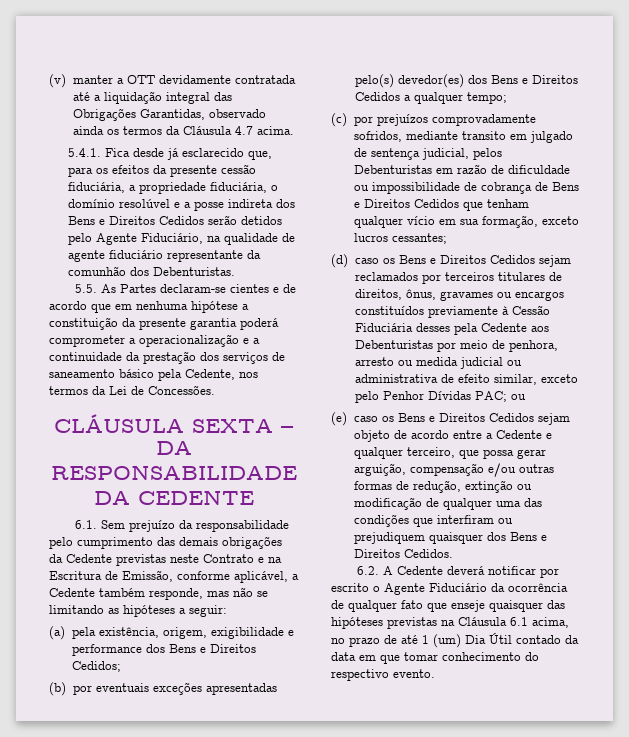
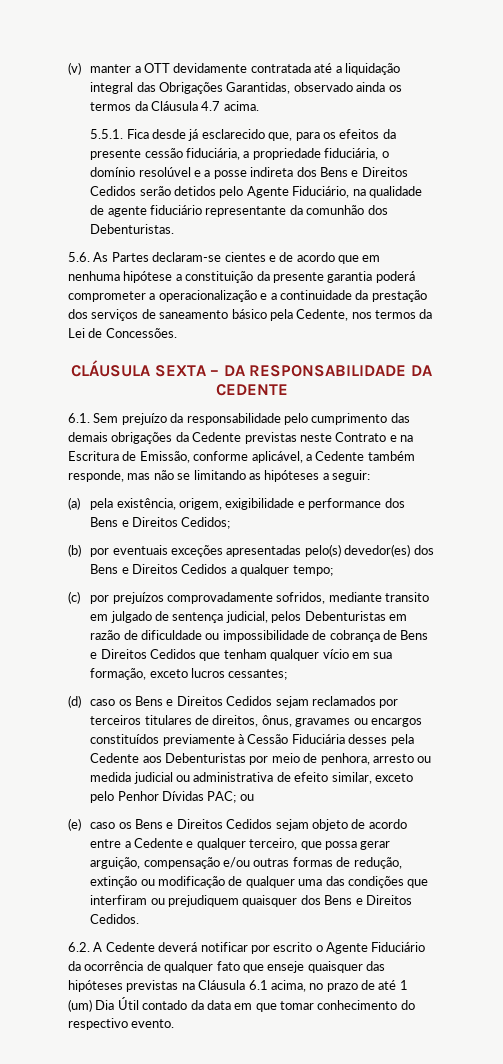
[67,148,101,157] 5.4.1. -> [90,129,124,139] 5.5.1.
[74,284,97,293] 5.5. -> [68,252,90,262] 5.6.

